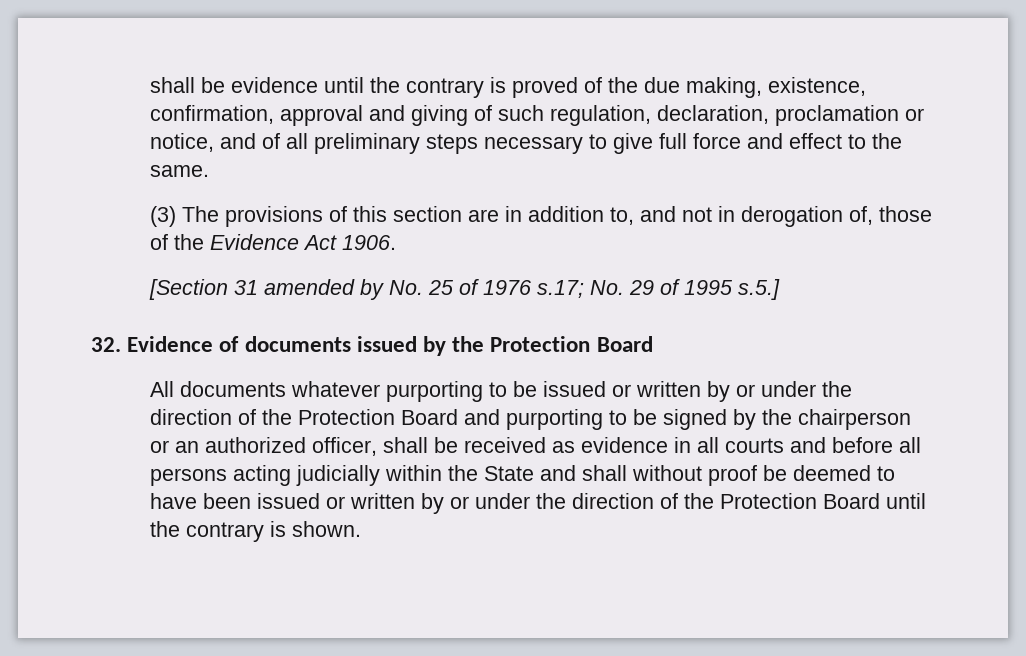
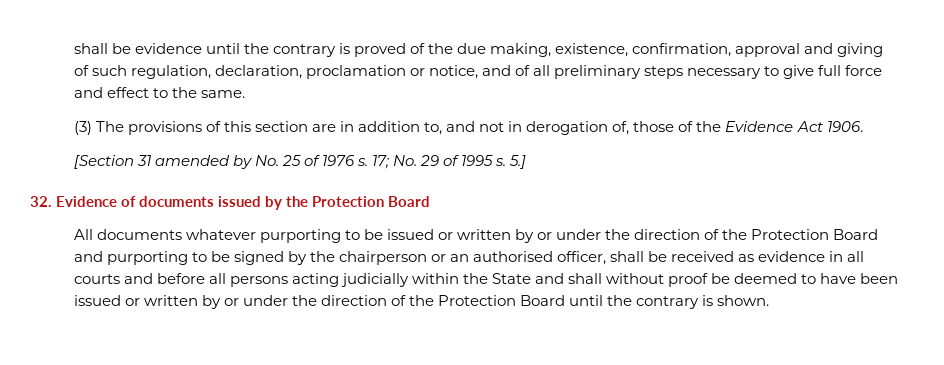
[536,280,584,298] s.17; -> [356,155,391,169] s. 17;
[737,279,780,300] s.5.] -> [495,155,527,169] s. 5.]
[204,437,306,453] authorized -> [473,251,554,262] authorised

